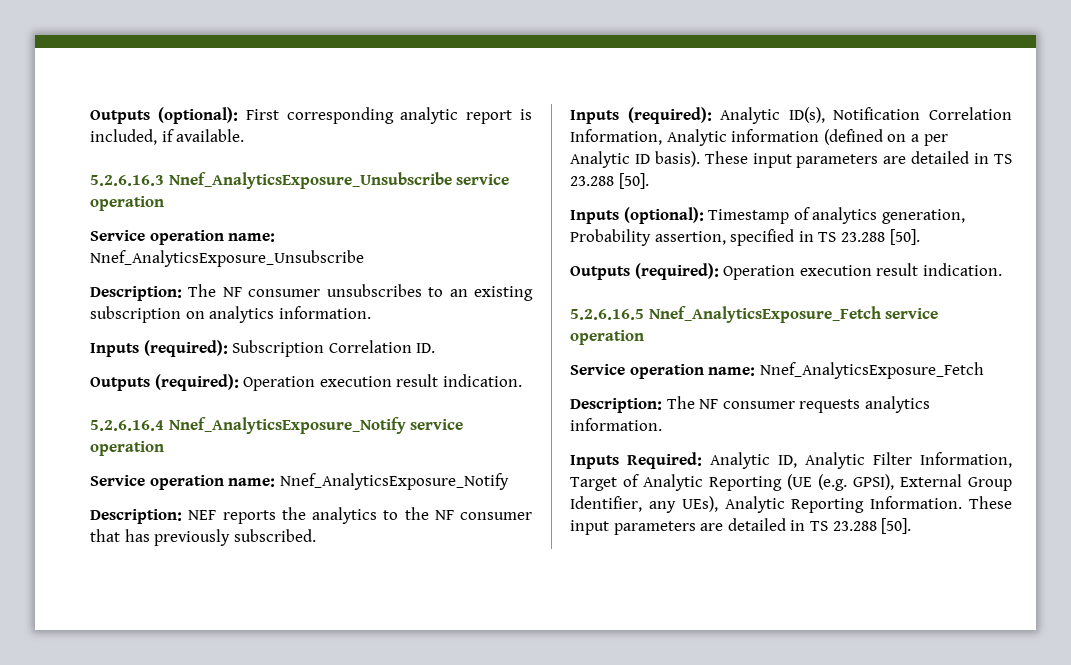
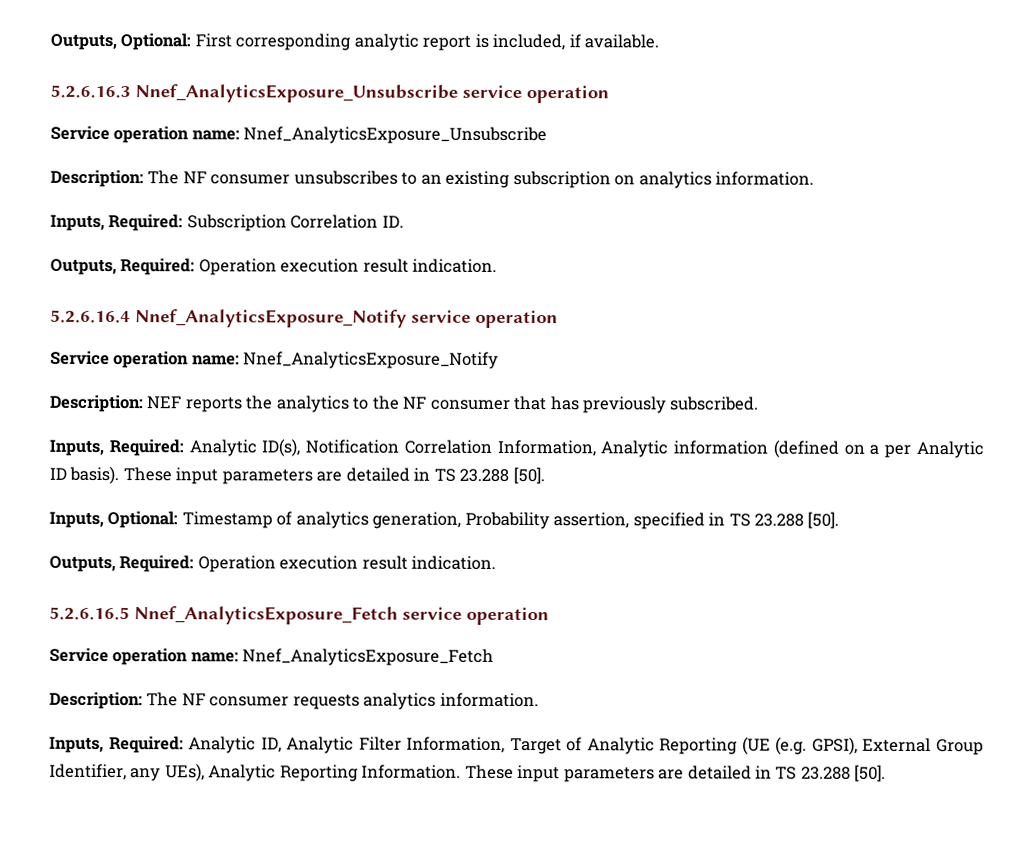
[90,107,238,124] Outputs (optional): -> [50,33,192,51] Outputs, Optional:
[90,340,228,357] Inputs (required): -> [50,214,184,232] Inputs, Required:
[90,374,239,391] Outputs (required): -> [50,258,196,276] Outputs, Required:
[570,107,712,124] Inputs (required): -> [49,439,184,457] Inputs, Required:
[570,207,704,224] Inputs (optional): -> [49,511,179,529] Inputs, Optional:
[570,263,719,280] Outputs (required): -> [49,555,195,573] Outputs, Required:
[570,455,619,469] Inputs -> [49,736,104,753] Inputs,

